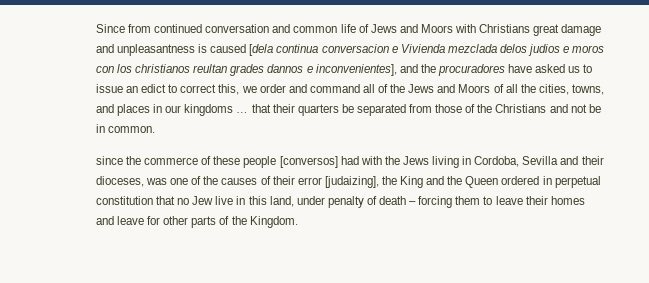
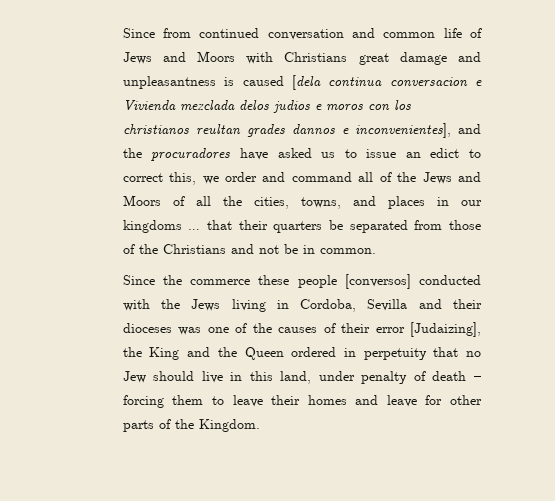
[95,156,123,165] since -> [122,275,155,285] Since
[201,156,212,165] of -> (251, 282) none
[340,156,359,165] had -> [419,275,481,285] conducted
[95,176,144,187] dioceses, -> [122,323,172,333] dioceses
[324,176,379,188] [judaizing], -> [410,322,481,337] [Judaizing],
[554,176,601,188] [95,196,153,205] perpetual constitution -> [363,348,427,360] perpetuity
(214, 200) none -> [153,371,195,381] should

